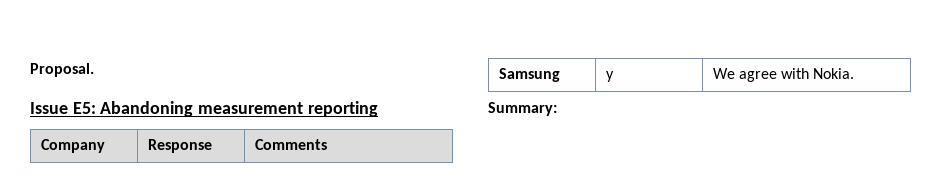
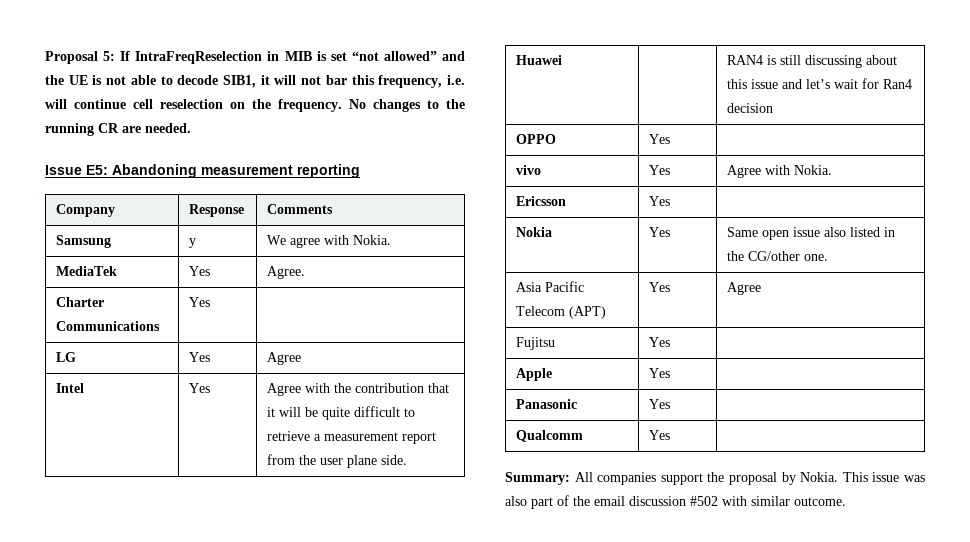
[30,63,94,77] Proposal. -> [45,51,466,64] [45,75,466,88] [45,99,465,112] [45,123,191,136] Proposal 5: If IntraFreqReselection in MIB is set “not allowed” and the UE is not able to decode SIB1, it will not bar this frequency, i.e. will continue cell reselection on the frequency. No changes to the running CR are needed.
[488,102,557,116] // Summary: -> [56,266,118,276] [189,266,211,276] [267,266,306,279] [56,297,105,307] [56,321,161,331] [189,297,211,307] [56,352,77,362] [189,352,211,362] [267,352,302,365] [56,383,85,393] [189,383,211,393] [267,383,450,396] [267,406,416,420] [267,431,437,444] [267,454,408,468] [516,55,563,65] [727,55,898,68] [727,78,913,89] [727,103,774,113] [516,134,557,144] [649,134,671,144] [516,165,542,175] [649,165,671,175] [727,165,833,178] [516,196,567,206] [649,196,671,206] [516,227,553,237] [649,227,671,237] [727,227,896,240] [727,251,829,261] [516,281,585,292] [516,306,607,319] [649,282,671,292] [727,282,762,295] [516,337,556,350] [649,337,671,347] [516,368,553,381] [649,368,671,378] [516,399,578,409] [649,399,671,409] [516,430,584,442] [649,430,671,440] [505,472,926,485] [505,495,846,509] // MediaTek | Yes | Agree. // Charter Communications | Yes | // LG | Yes | Agree // Intel | Yes | Agree with the contribution that it will be quite difficult to retrieve a measurement report from the user plane side. // Huawei | | RAN4 is still discussing about this issue and let’s wait for Ran4 decision // OPPO | Yes | // vivo | Yes | Agree with Nokia. // Ericsson | Yes | // Nokia | Yes | Same open issue also listed in the CG/other one. // Asia Pacific Telecom (APT) | Yes | Agree // Fujitsu | Yes | // Apple | Yes | // Panasonic | Yes | // Qualcomm | Yes | // Summary: All companies support the proposal by Nokia. This issue was also part of the email discussion #502 with similar outcome.

